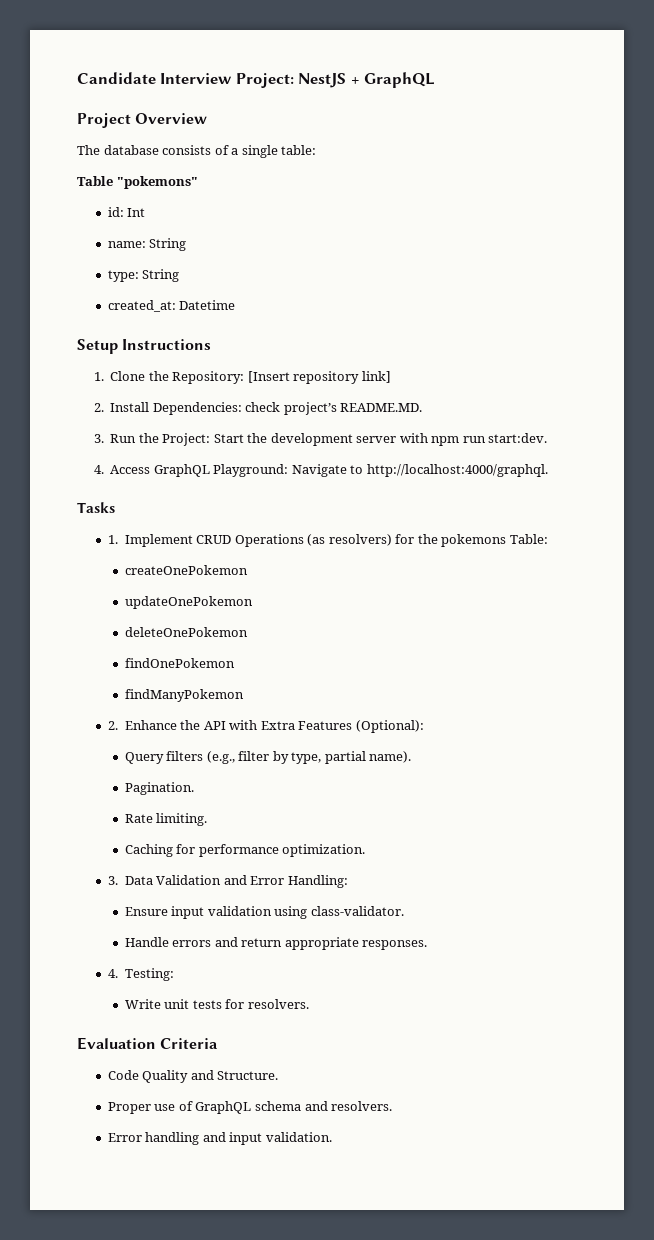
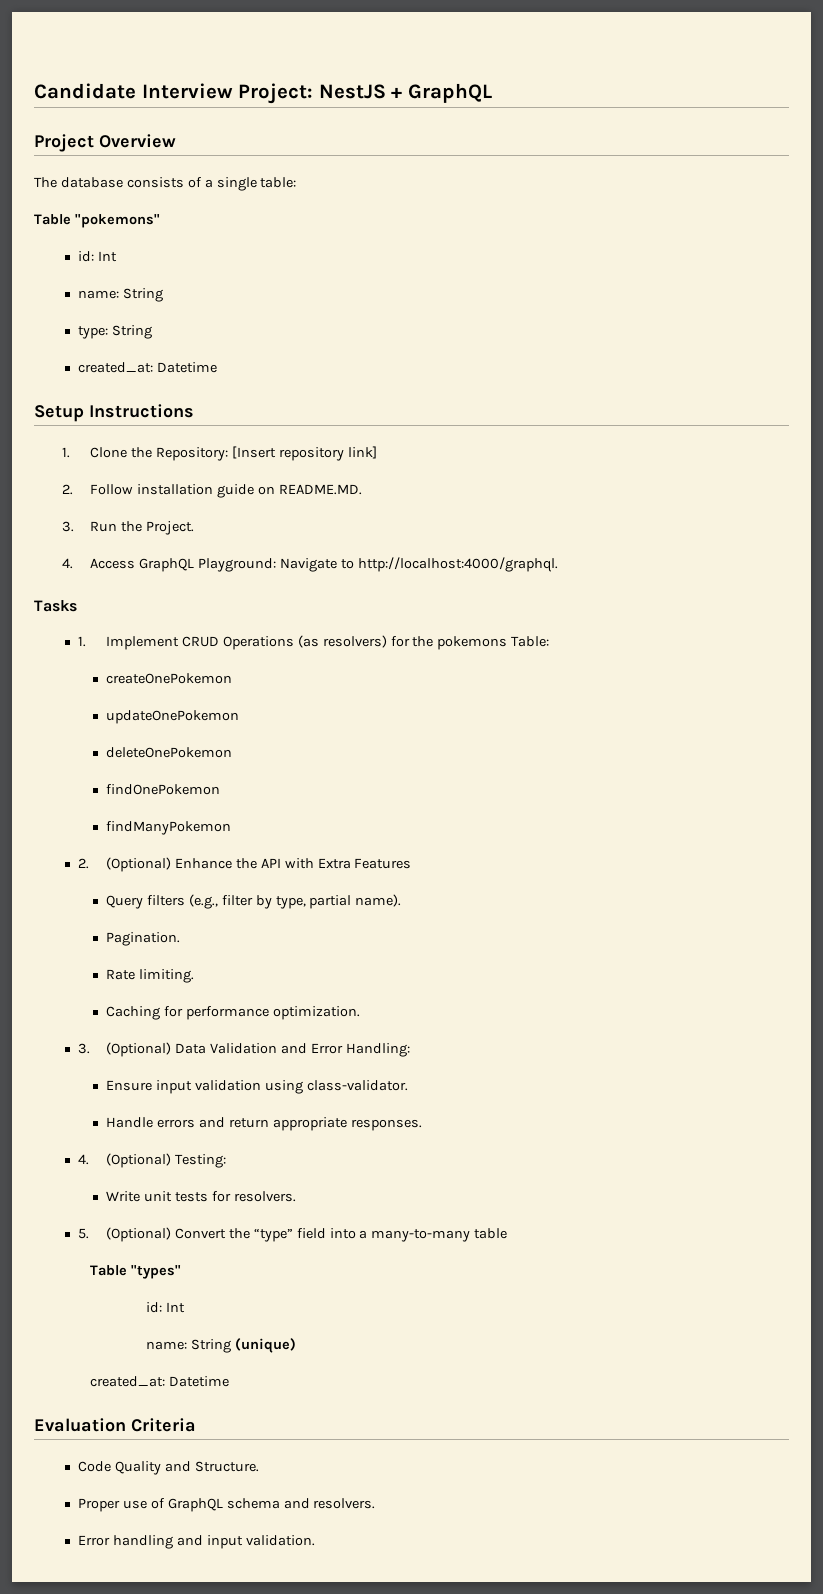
[110,402,337,415] Install Dependencies: check project’s -> [90,484,275,498] Follow installation guide on
[162,433,548,446] Project: Start the development server with npm run start:dev. -> [145,521,194,535] Project.
(118, 725) none -> [105,857,171,872] (Optional)
[355,720,424,733] (Optional): -> (412, 863) none
(118, 880) none -> [105,1042,171,1057] (Optional)
(118, 973) none -> [105,1153,171,1168] (Optional)
(309, 1004) none -> [77,1227,508,1242] [90,1265,181,1279] [146,1302,185,1313] [146,1338,296,1353] [90,1376,229,1387] // 5. (Optional) Convert the “type” field into a many-to-many table // Table "types" // id: Int // name: String (unique) // created_at: Datetime

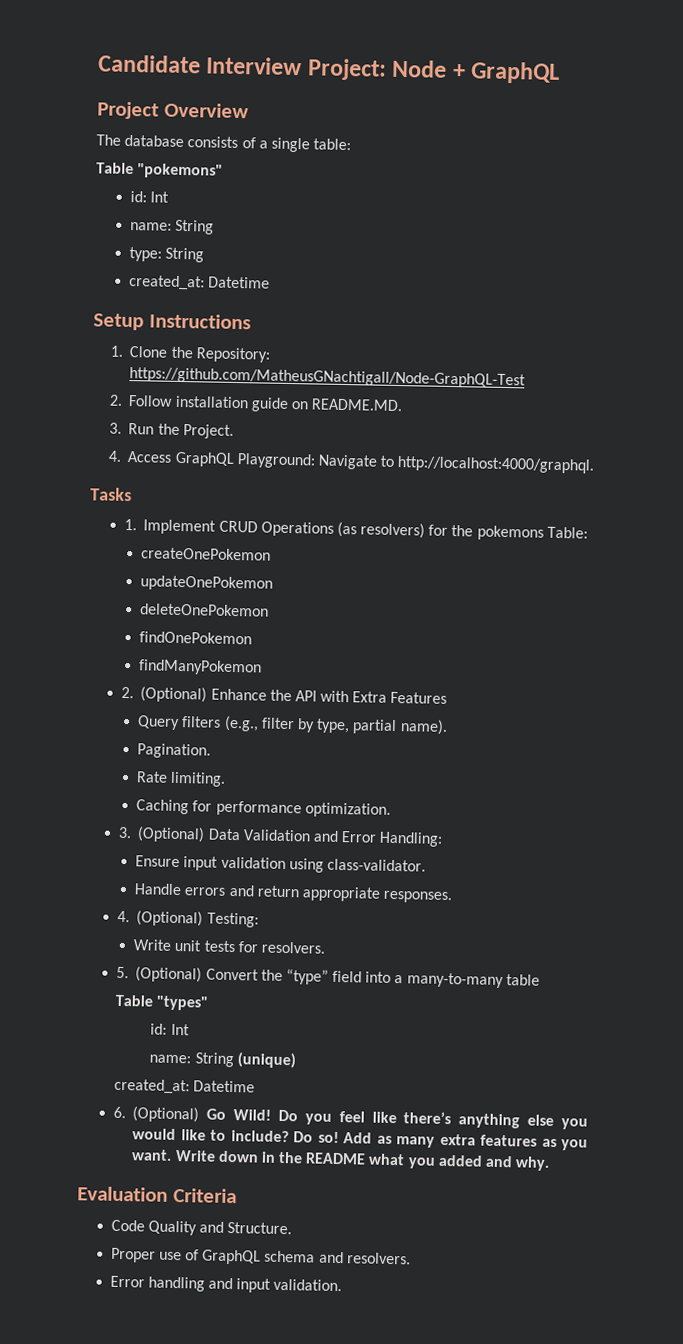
[318,84,386,99] NestJS -> [392,59,448,78] Node
[231,446,377,461] [Insert repository link] -> [129,367,527,389] https://github.com/MatheusGNachtigall/Node-GraphQL-Test
(229, 1381) none -> [112,1106,588,1130] [132,1128,588,1151] [131,1149,551,1171] // 6. (Optional) Go Wild! Do you feel like there’s anything else you would like to include? Do so! Add as many extra features as you want. Write down in the README what you added and why.

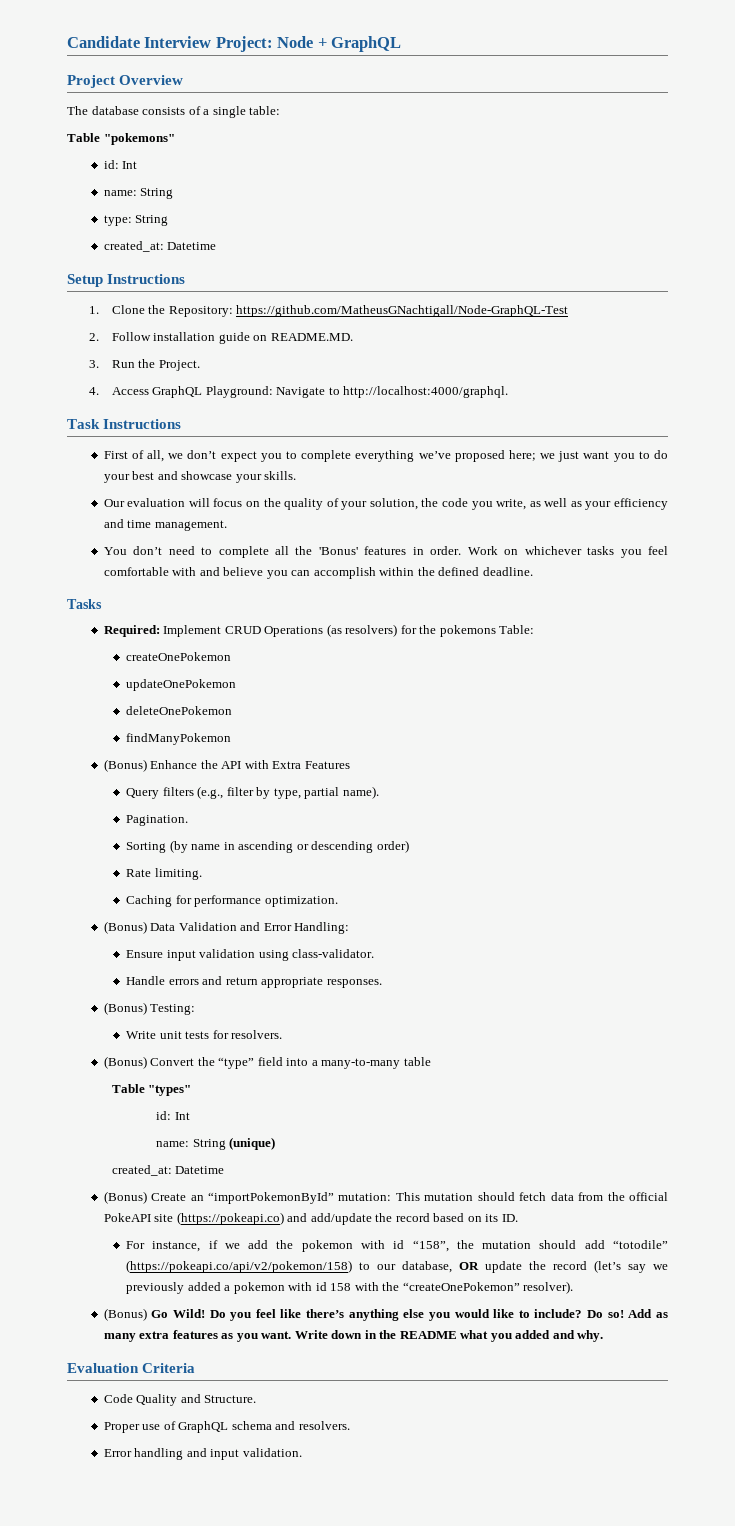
(595, 465) none -> [67,419,182,429] [103,450,669,462] [103,471,297,483] [103,498,669,510] [103,519,227,531] [103,546,669,558] [103,567,533,579] // Task Instructions // First of all, we don’t expect you to complete everything we’ve proposed here; we just want you to do your best and showcase your skills. // Our evaluation will focus on the quality of your solution, the code you write, as well as your efficiency and time management. // You don’t need to complete all the 'Bonus' features in order. Work on whichever tasks you feel comfortable with and believe you can accomplish within the defined deadline.
[123,518,137,531] 1. -> [103,625,160,637] Required:
[139,631,253,645] // findOnePokemon -> (233, 710) none
[120,686,208,703] 2. (Optional) -> [103,759,147,772] (Bonus)
(212, 751) none -> [126,840,409,853] // Sorting (by name in ascending or descending order)
[117,826,206,843] 3. (Optional) -> [103,921,147,934] (Bonus)
[116,910,204,927] 4. (Optional) -> [103,1002,147,1015] (Bonus)
[115,966,203,983] 5. (Optional) -> [103,1056,147,1069] (Bonus)
[112,1106,200,1123] 6. (Optional) -> [103,1191,668,1204] [103,1212,518,1225] [126,1240,669,1252] [126,1260,668,1273] [126,1281,574,1294] [103,1308,147,1321] (Bonus) Create an “importPokemonById” mutation: This mutation should fetch data from the official PokeAPI site (https://pokeapi.co) and add/update the record based on its ID. // For instance, if we add the pokemon with id “158”, the mutation should add “totodile” (https://pokeapi.co/api/v2/pokemon/158) to our database, OR update the record (let’s say we previously added a pokemon with id 158 with the “createOnePokemon” resolver). // (Bonus)

